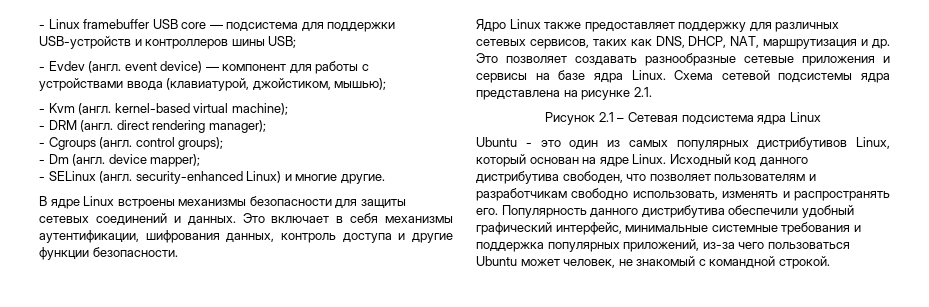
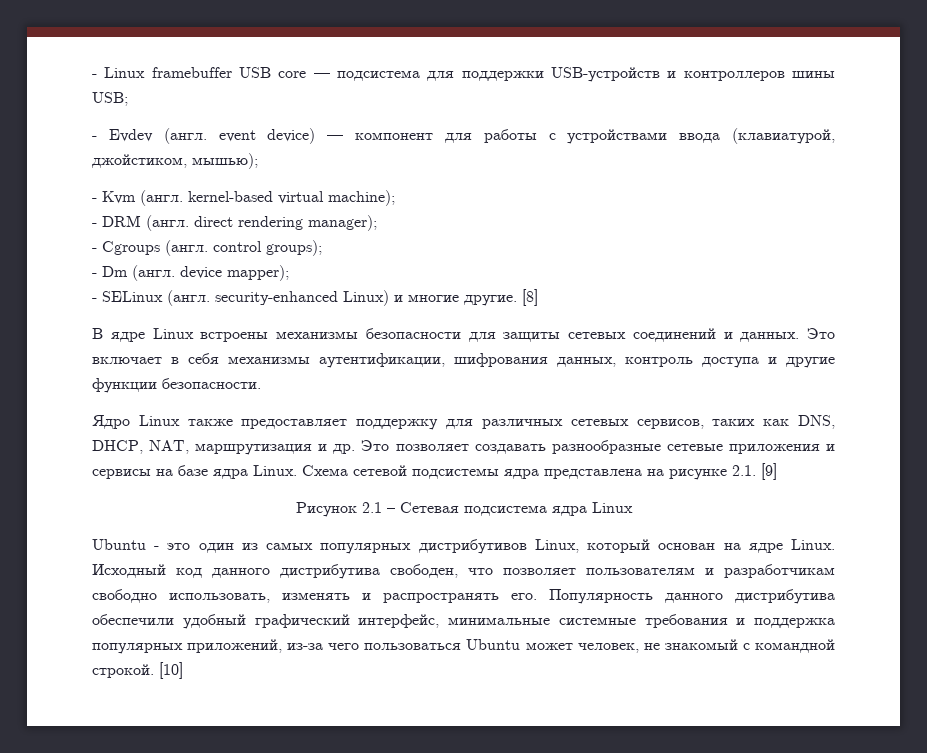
(385, 179) none -> [522,289,538,306] [8]
(652, 92) none -> [761,463,777,480] [9]
(830, 262) none -> [159,662,183,679] [10]

